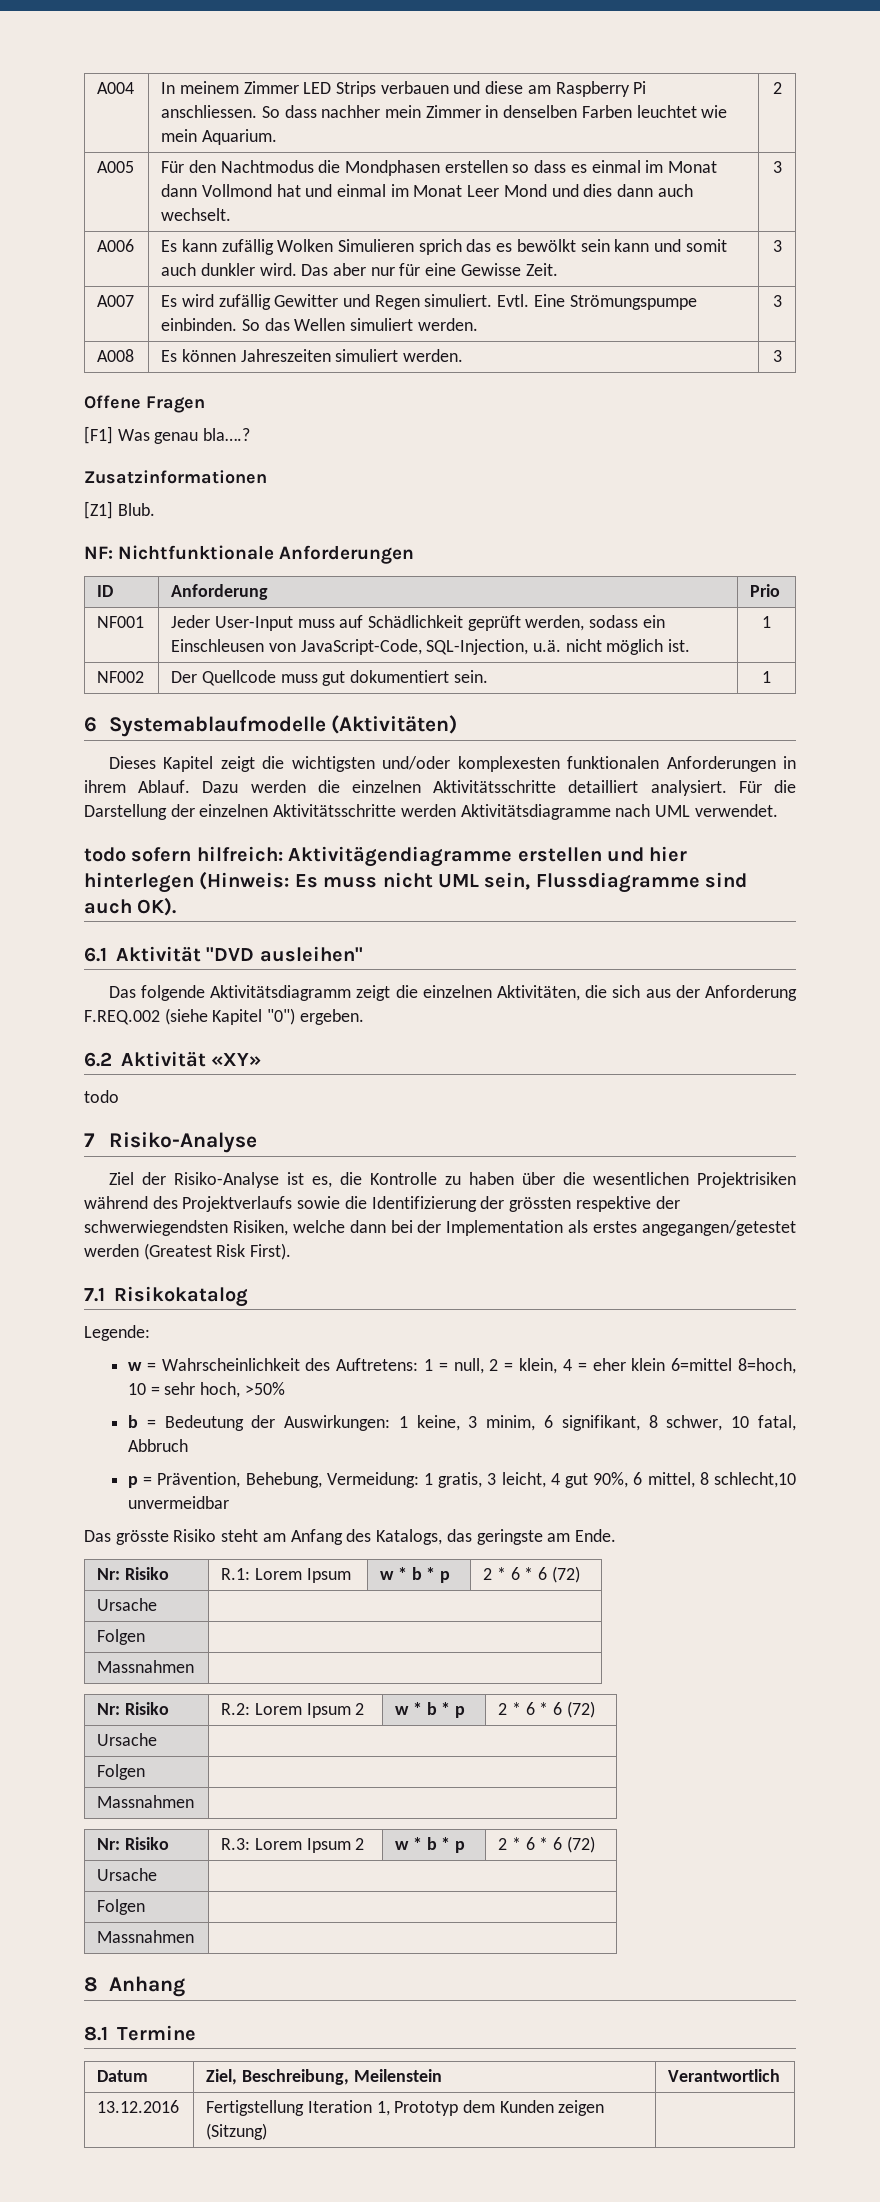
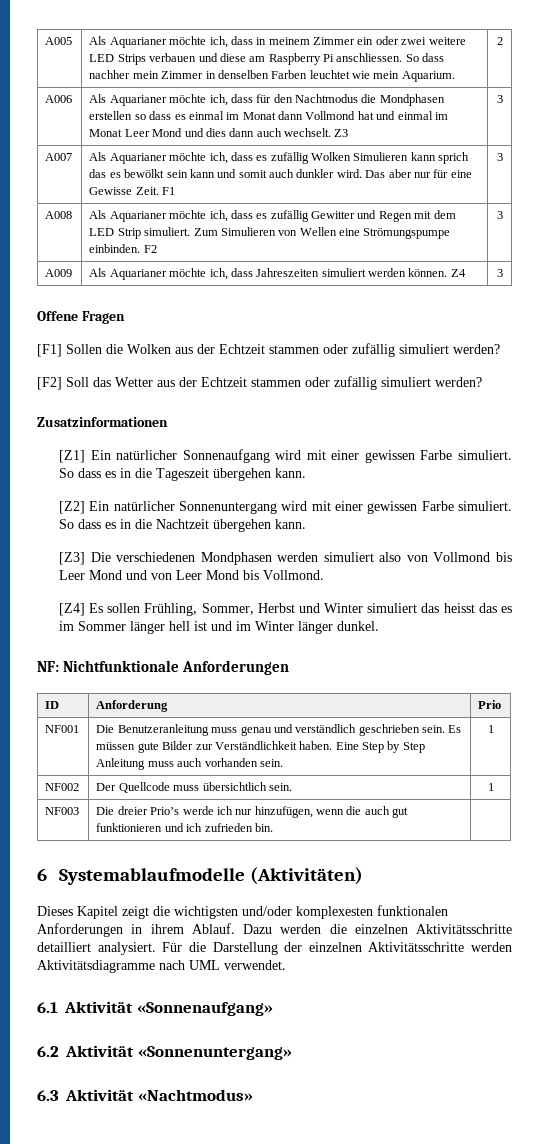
[97,82,135,94] [161,81,299,94] A004 | In meinem Zimmer -> [45,37,73,45] [89,36,466,48] A005 | Als Aquarianer möchte ich, dass in meinem Zimmer ein oder zwei weitere
[97,161,135,173] [161,161,185,173] A005 | Für -> [45,95,73,103] [89,94,272,106] A006 | Als Aquarianer möchte ich, dass für
[772,161,782,173] [97,239,135,252] [161,239,217,252] | 3 // A006 | Es kann -> [334,129,349,137] [496,95,503,103] [45,153,73,161] [89,152,268,164] Z3 | 3 // A007 | Als Aquarianer möchte ich, dass es
(415, 245) none -> [410,152,436,161] kann
[772,240,782,252] [97,295,135,307] [161,294,697,310] [161,318,478,331] [772,295,782,307] [97,349,135,362] [161,349,464,362] [772,350,782,362] [84,395,205,413] [84,426,251,444] [84,470,267,484] [84,501,155,519] | 3 // A007 | Es wird zufällig Gewitter und Regen simuliert. Evtl. Eine Strömungspumpe einbinden. So das Wellen simuliert werden. | 3 // A008 | Es können Jahreszeiten simuliert werden. | 3 // Offene Fragen // [F1] Was genau bla….? // Zusatzinformationen // [Z1] Blub. -> [162,187,176,195] [496,153,503,161] [45,211,73,219] [89,210,456,222] [89,227,451,239] [89,244,157,253] [496,211,503,219] [45,269,73,277] [89,268,466,280] [496,269,503,277] [37,311,125,324] [37,343,500,357] [37,376,482,390] [37,417,168,427] [58,449,513,463] [58,468,306,481] [58,501,512,514] [58,519,306,532] [58,552,513,565] [58,570,324,580] [58,603,512,616] [58,621,379,634] F1 | 3 // A008 | Als Aquarianer möchte ich, dass es zufällig Gewitter und Regen mit dem LED Strip simuliert. Zum Simulieren von Wellen eine Strömungspumpe einbinden. F2 | 3 // A009 | Als Aquarianer möchte ich, dass Jahreszeiten simuliert werden können. Z4 | 3 // Offene Fragen // [F1] Sollen die Wolken aus der Echtzeit stammen oder zufällig simuliert werden? // [F2] Soll das Wetter aus der Echtzeit stammen oder zufällig simuliert werden? // Zusatzinformationen // [Z1] Ein natürlicher Sonnenaufgang wird mit einer gewissen Farbe simuliert. So dass es in die Tageszeit übergehen kann. // [Z2] Ein natürlicher Sonnenuntergang wird mit einer gewissen Farbe simuliert. So dass es in die Nachtzeit übergehen kann. // [Z3] Die verschiedenen Mondphasen werden simuliert also von Vollmond bis Leer Mond und von Leer Mond bis Vollmond. // [Z4] Es sollen Frühling, Sommer, Herbst und Winter simuliert das heisst das es im Sommer länger hell ist und im Winter länger dunkel.
[171,615,665,631] [171,639,691,655] Jeder User-Input muss auf Schädlichkeit geprüft werden, sodass ein Einschleusen von JavaScript-Code, SQL-Injection, u.ä. nicht möglich ist. -> [96,724,462,736] [96,741,425,753] [96,758,283,770] Die Benutzeranleitung muss genau und verständlich geschrieben sein. Es müssen gute Bilder zur Verständlichkeit haben. Eine Step by Step Anleitung muss auch vorhanden sein.
[322,670,488,686] [762,671,771,683] gut dokumentiert sein. | 1 -> [202,782,292,791] [487,783,494,791] [45,807,80,815] [96,806,409,818] [96,823,273,832] übersichtlich sein. | 1 // NF003 | Die dreier Prio’s werde ich nur hinzufügen, wenn die auch gut funktionieren und ich zufrieden bin. |
[84,846,688,867] [84,871,748,893] [84,897,177,916] [84,946,363,962] [108,985,797,1001] [84,1008,364,1025] [84,1051,262,1067] [84,1090,119,1103] [84,1132,257,1153] [108,1172,796,1188] [84,1196,680,1212] [84,1220,797,1236] [84,1243,292,1260] [84,1286,248,1307] [84,1325,150,1341] [127,1358,796,1374] [127,1382,285,1398] [127,1415,796,1431] [127,1439,188,1452] [127,1472,797,1488] [127,1496,229,1509] [84,1529,616,1545] [97,1567,169,1580] [221,1568,351,1583] [380,1567,451,1583] [483,1566,580,1583] [97,1598,158,1611] [97,1629,146,1645] [97,1660,195,1673] [97,1702,169,1715] [221,1703,365,1718] [395,1702,466,1718] [498,1701,595,1718] [97,1733,158,1746] [97,1764,146,1780] [97,1795,195,1808] [97,1837,169,1850] [221,1838,365,1853] [395,1837,466,1853] [498,1836,595,1853] [97,1868,158,1881] [97,1899,146,1915] [97,1930,195,1943] [84,1976,185,1997] [84,2025,196,2041] [97,2070,149,2082] [206,2069,442,2085] [668,2069,781,2082] [97,2100,180,2113] [206,2100,605,2116] [206,2123,268,2140] todo sofern hilfreich: Aktivitägendiagramme erstellen und hier hinterlegen (Hinweis: Es muss nicht UML sein, Flussdiagramme sind auch OK). // 6.1 Aktivität "DVD ausleihen" // Das folgende Aktivitätsdiagramm zeigt die einzelnen Aktivitäten, die sich aus der Anforderung F.REQ.002 (siehe Kapitel "0") ergeben. // 6.2 Aktivität «XY» // todo // 7 Risiko-Analyse // Ziel der Risiko-Analyse ist es, die Kontrolle zu haben über die wesentlichen Projektrisiken während des Projektverlaufs sowie die Identifizierung der grössten respektive der schwerwiegendsten Risiken, welche dann bei der Implementation als erstes angegangen/getestet werden (Greatest Risk First). // 7.1 Risikokatalog // Legende: // w = Wahrscheinlichkeit des Auftretens: 1 = null, 2 = klein, 4 = eher klein 6=mittel 8=hoch, 10 = sehr hoch, >50% // b = Bedeutung der Auswirkungen: 1 keine, 3 minim, 6 signifikant, 8 schwer, 10 fatal, Abbruch // p = Prävention, Behebung, Vermeidung: 1 gratis, 3 leicht, 4 gut 90%, 6 mittel, 8 schlecht,10 unvermeidbar // Das grösste Risiko steht am Anfang des Katalogs, das geringste am Ende. // Nr: Risiko | R.1: Lorem Ipsum | w * b * p | 2 * 6 * 6 (72) // Ursache | // Folgen | // Massnahmen | // Nr: Risiko | R.2: Lorem Ipsum 2 | w * b * p | 2 * 6 * 6 (72) // Ursache | // Folgen | // Massnahmen | // Nr: Risiko | R.3: Lorem Ipsum 2 | w * b * p | 2 * 6 * 6 (72) // Ursache | // Folgen | // Massnahmen | // 8 Anhang // 8.1 Termine // Datum | Ziel, Beschreibung, Meilenstein | Verantwortlich // 13.12.2016 | Fertigstellung Iteration 1, Prototyp dem Kunden zeigen (Sitzung) | -> [37,1001,273,1016] [37,1045,292,1060] [37,1089,253,1101] 6.1 Aktivität «Sonnenaufgang» // 6.2 Aktivität «Sonnenuntergang» // 6.3 Aktivität «Nachtmodus»

